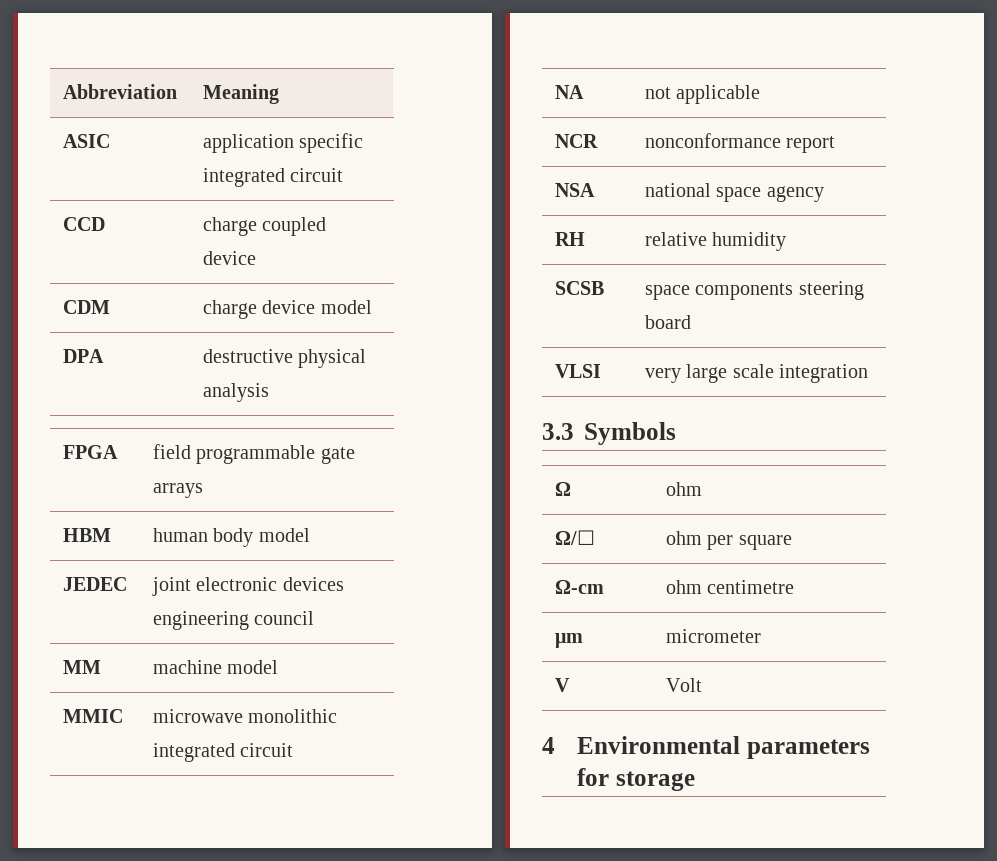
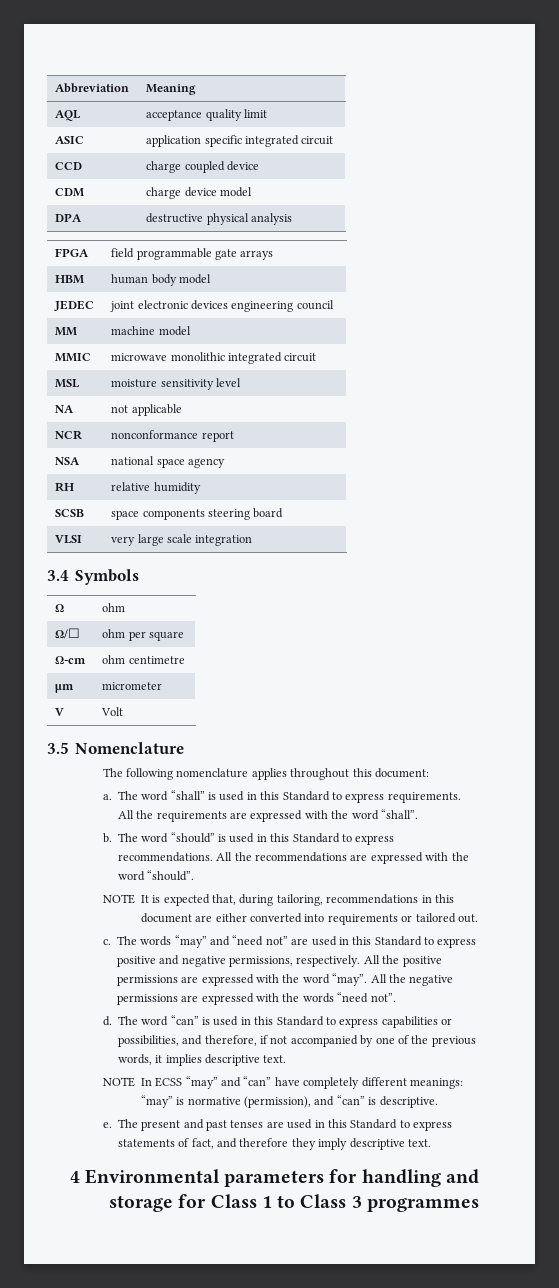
(279, 94) none -> [55,110,81,121] [146,109,267,121] // AQL | acceptance quality limit
(294, 750) none -> [55,379,80,388] [111,378,241,390] // MSL | moisture sensitivity level
[542,423,574,440] 3.3 -> [47,570,69,581] 3.4
[542,736,870,759] [576,768,695,791] 4 Environmental parameters for storage -> [47,742,185,754] [102,768,429,780] [102,790,461,803] [117,809,418,822] [102,832,395,845] [117,852,469,864] [117,870,195,881] [102,894,454,906] [140,913,478,925] [102,935,477,948] [116,955,442,967] [116,973,454,986] [116,992,396,1005] [102,1015,453,1028] [117,1035,476,1047] [117,1054,287,1066] [102,1076,463,1089] [140,1095,438,1108] [102,1119,453,1131] [117,1138,431,1150] [69,1169,479,1187] [109,1194,479,1212] 3.5 Nomenclature // The following nomenclature applies throughout this document: // a. The word “shall” is used in this Standard to express requirements. All the requirements are expressed with the word “shall”. // b. The word “should” is used in this Standard to express recommendations. All the recommendations are expressed with the word “should”. // NOTE It is expected that, during tailoring, recommendations in this document are either converted into requirements or tailored out. // c. The words “may” and “need not” are used in this Standard to express positive and negative permissions, respectively. All the positive permissions are expressed with the word “may”. All the negative permissions are expressed with the words “need not”. // d. The word “can” is used in this Standard to express capabilities or possibilities, and therefore, if not accompanied by one of the previous words, it implies descriptive text. // NOTE In ECSS “may” and “can” have completely different meanings: “may” is normative (permission), and “can” is descriptive. // e. The present and past tenses are used in this Standard to express statements of fact, and therefore they imply descriptive text. // 4 Environmental parameters for handling and storage for Class 1 to Class 3 programmes

